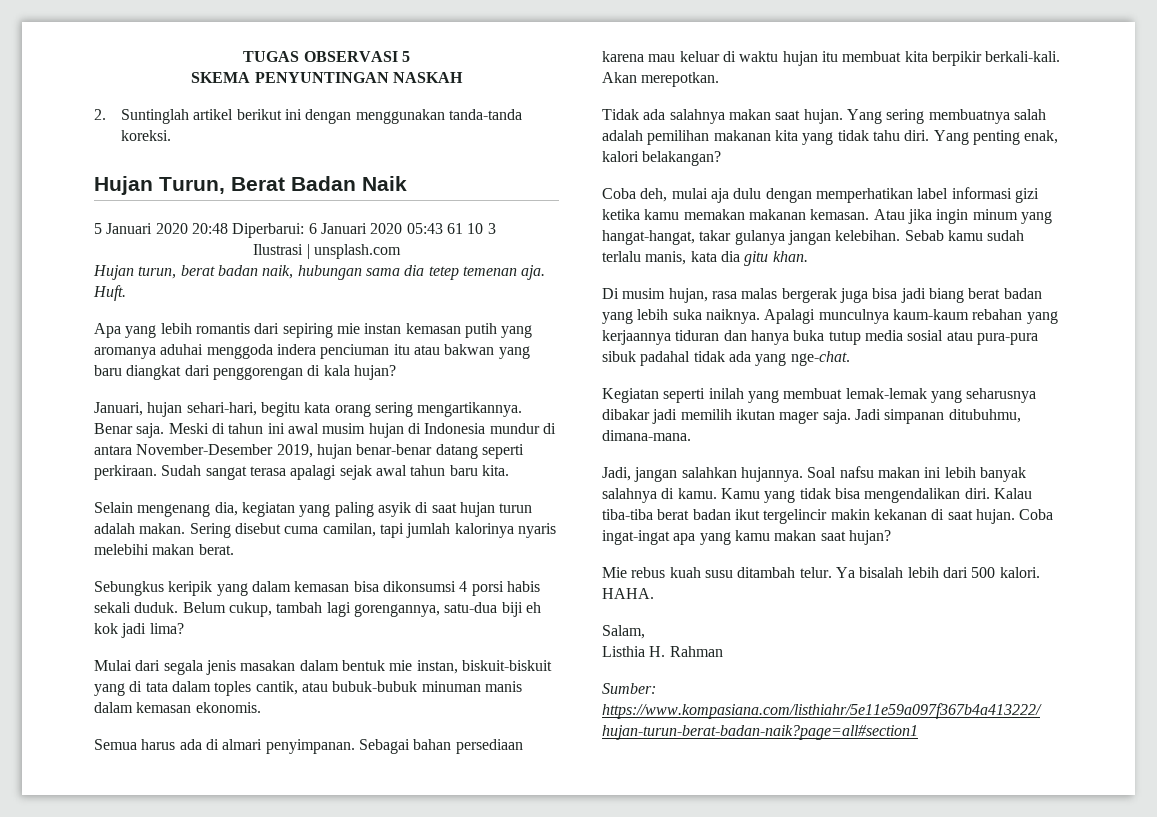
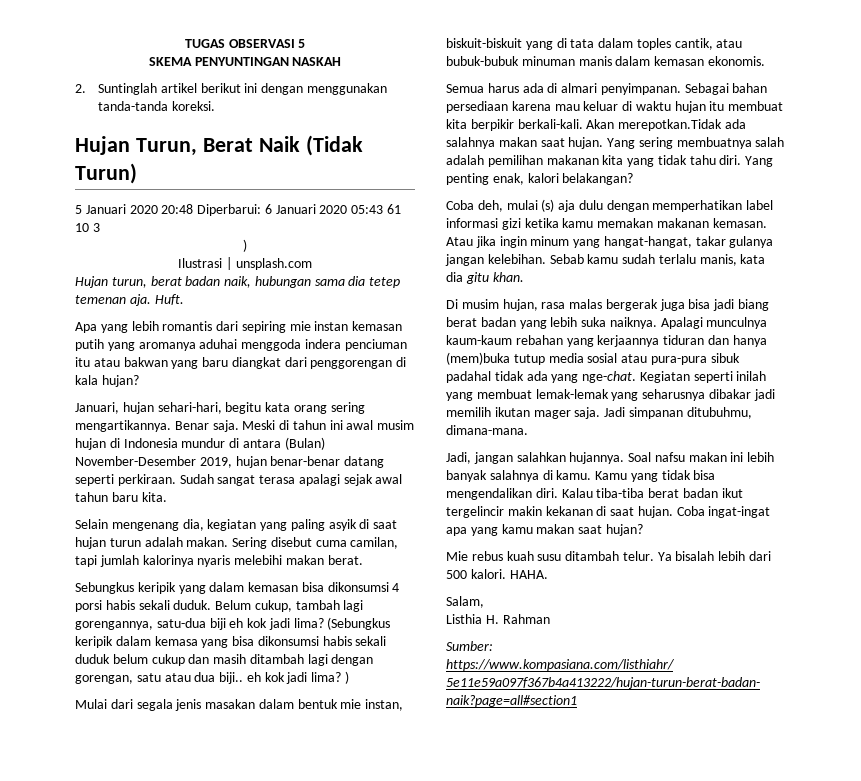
[291,176,356,191] Badan -> (253, 145) none
(407, 183) none -> [305,135,363,156] [75,163,137,184] (Tidak Turun)
(496, 228) none -> [243,239,247,252] // )
(132, 450) none -> [284,437,325,450] (Bulan)
(184, 628) none -> [327,617,391,630] [75,636,387,648] [75,654,374,666] [75,671,350,684] (Sebungkus keripik dalam kemasa yang bisa dikonsumsi habis sekali duduk belum cukup dan masih ditambah lagi dengan gorengan, satu atau dua biji.. eh kok jadi lima? )
[641,72,720,87] [602,109,639,120] merepotkan. // Tidak -> [618,119,723,131] merepotkan.Tidak
(708, 193) none -> [541,199,555,212] (s)
[793,330,825,341] buka -> [446,352,510,365] (mem)buka
(850, 358) // -> (637, 377) none

